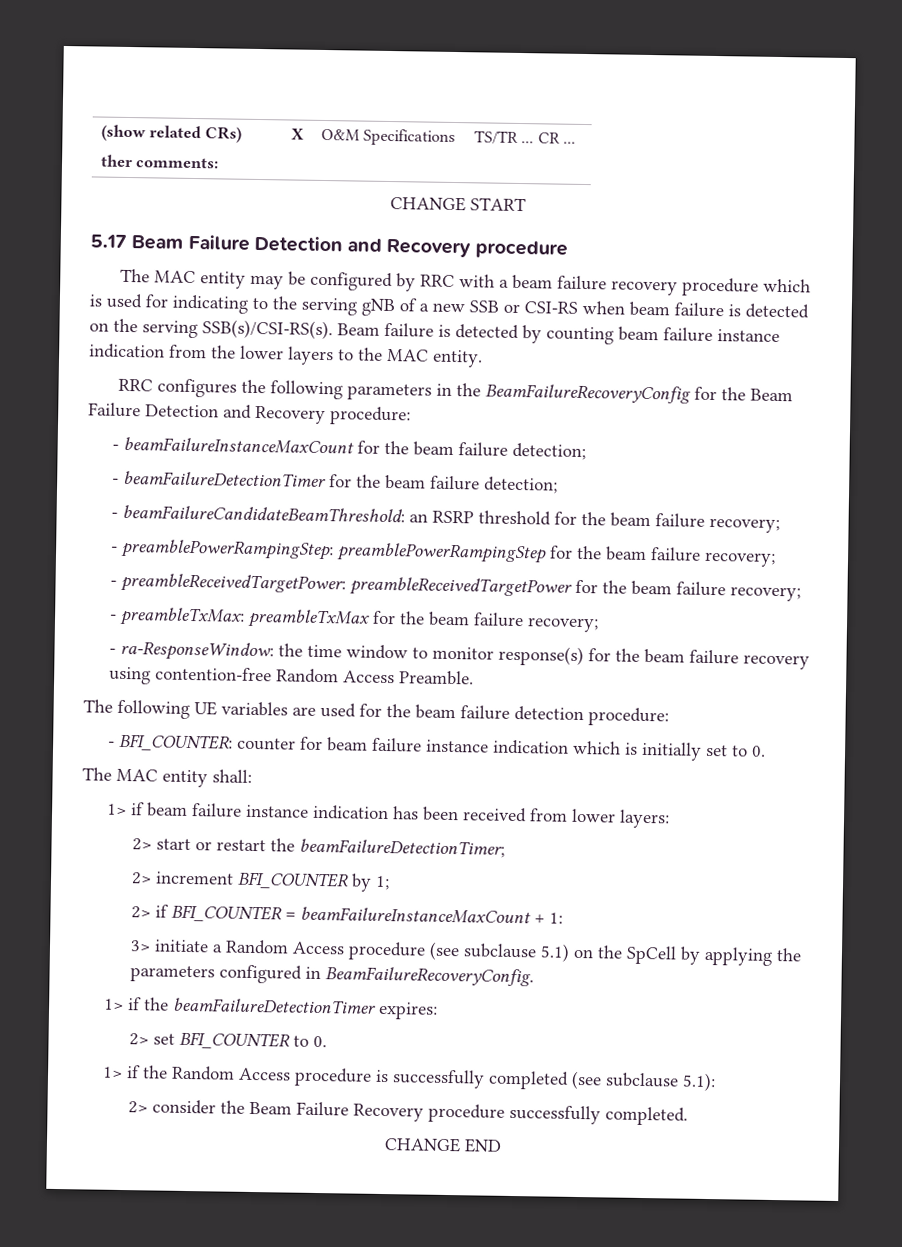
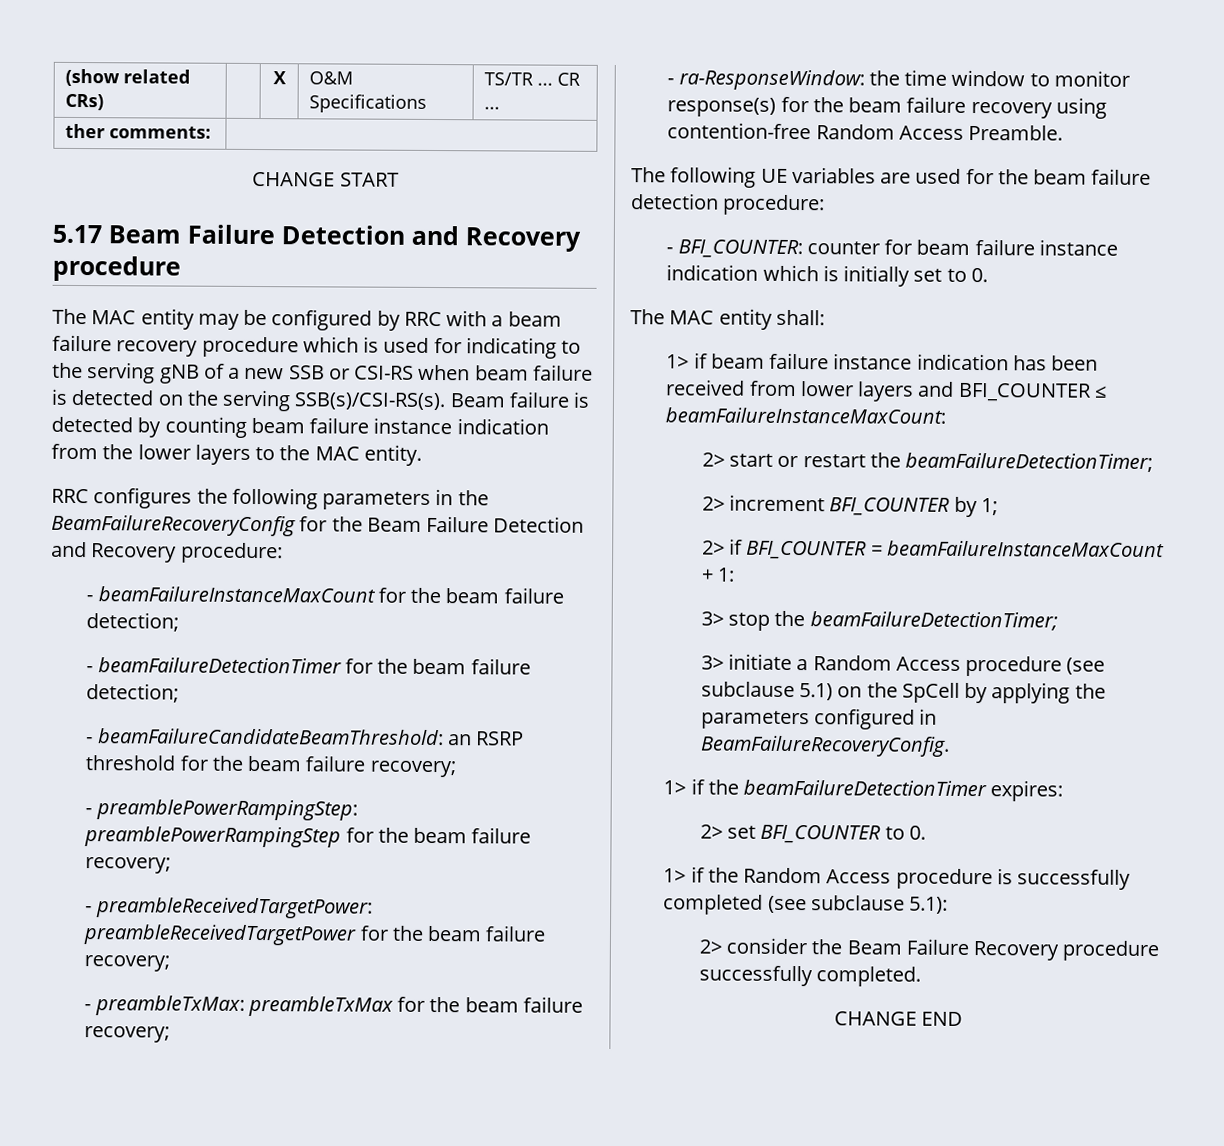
[619,809,671,829] layers: -> [857,381,1108,402] [665,407,947,424] layers and BFI_COUNTER ≤ beamFailureInstanceMaxCount:
(563, 918) none -> [700,610,1058,631] // 3> stop the beamFailureDetectionTimer;

